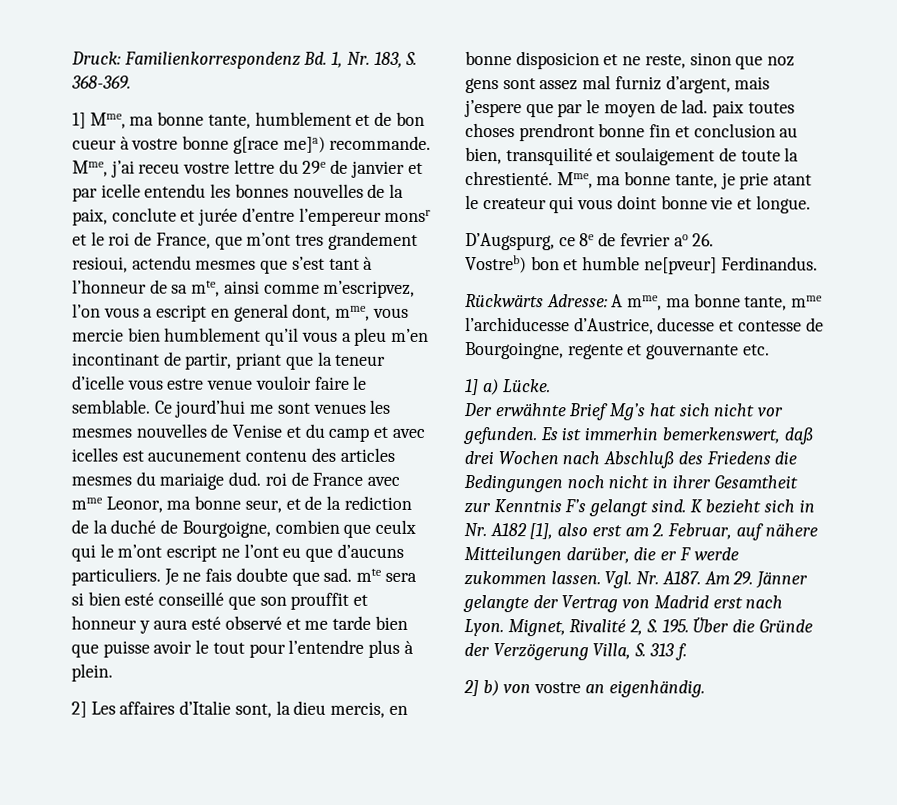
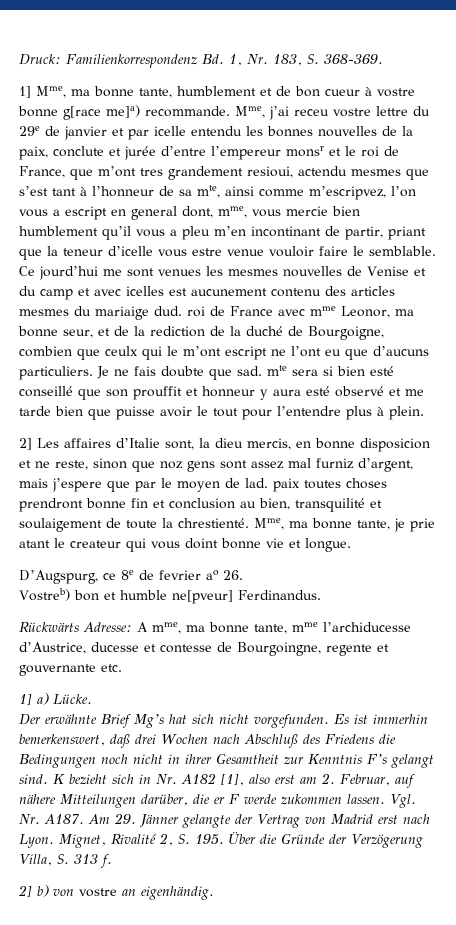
[757,407,784,417] [463,427,537,445] vor gefunden. -> [254,714,329,728] vorgefunden.

